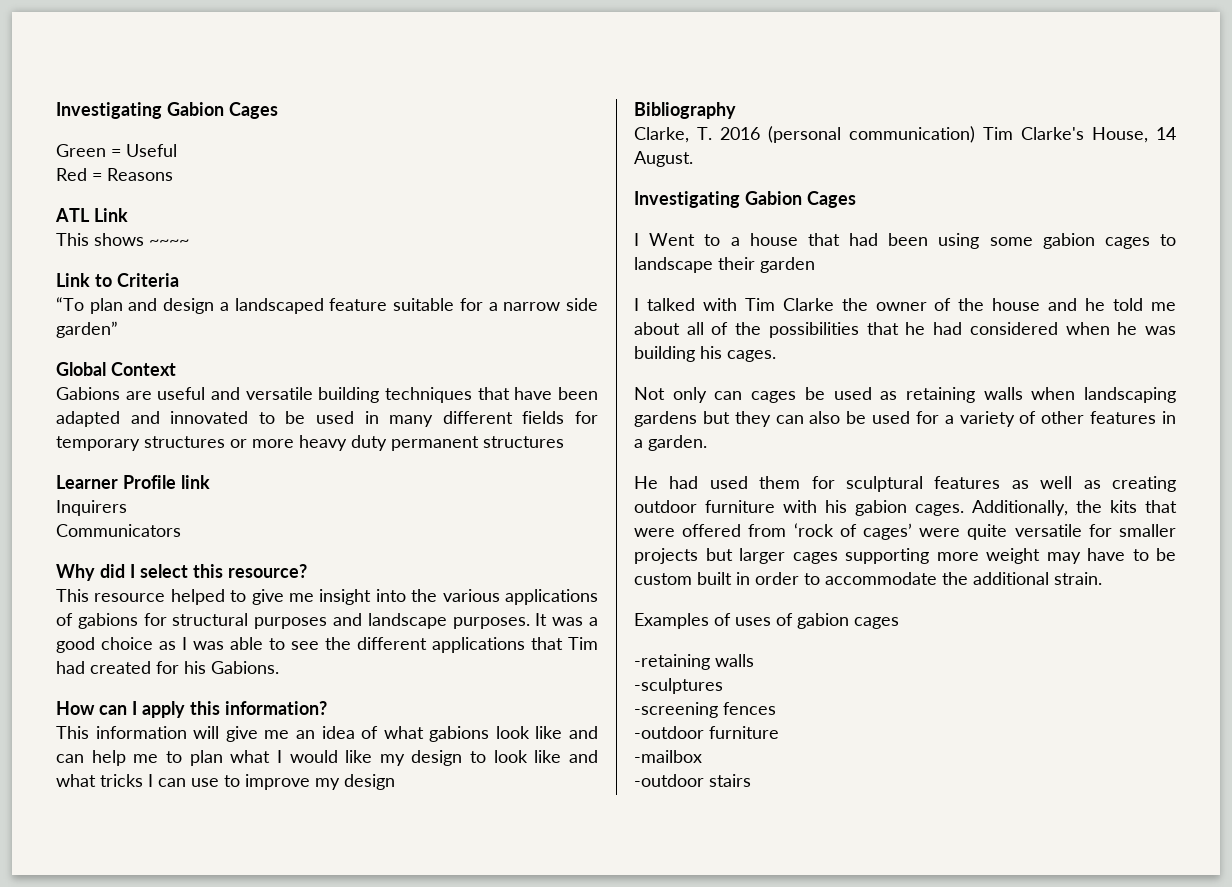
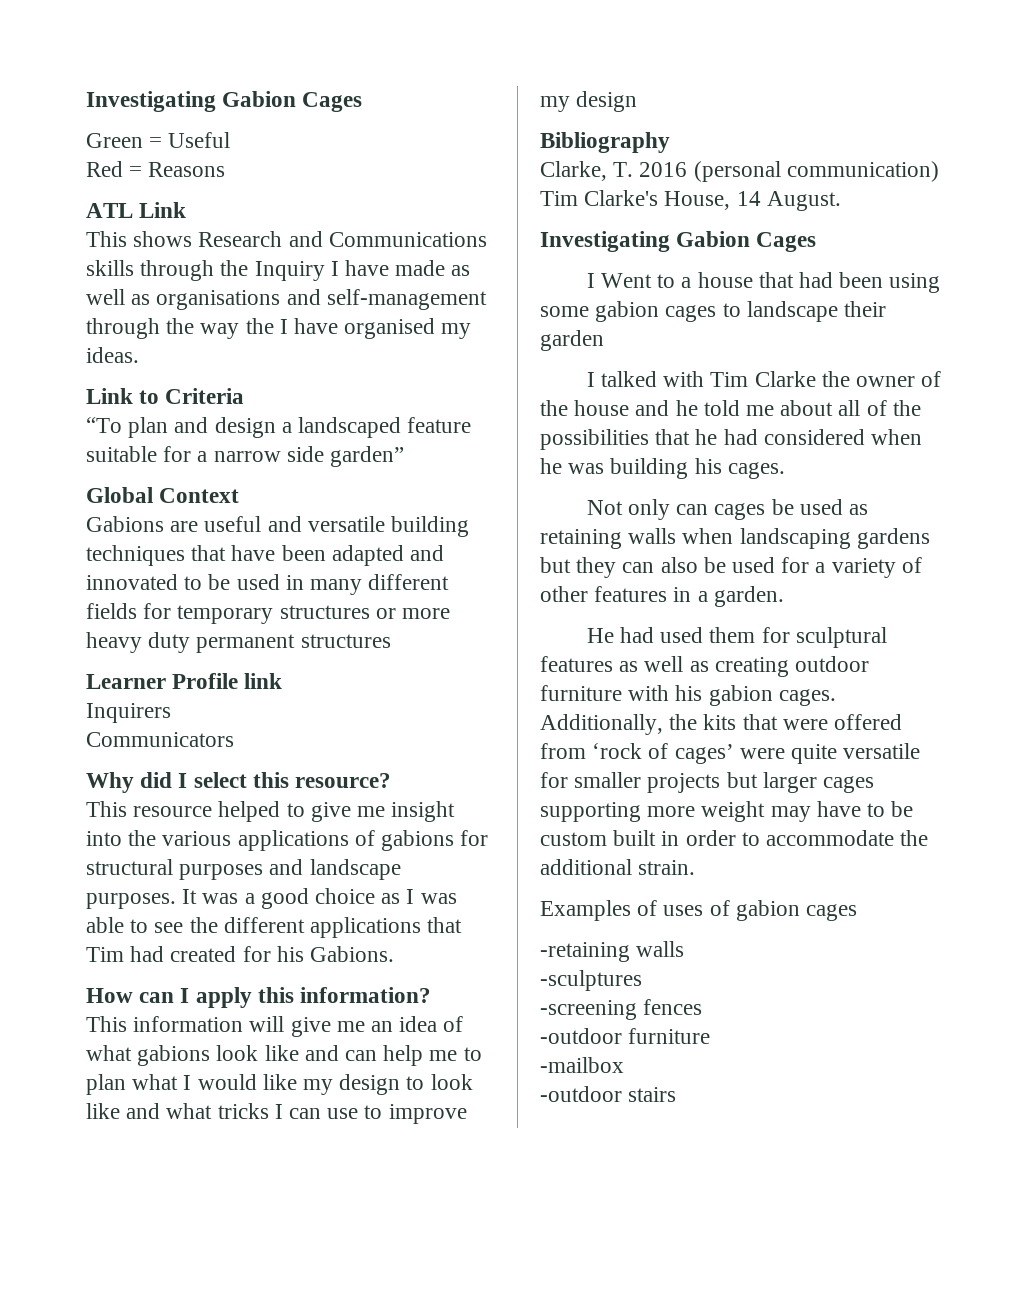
[149,239,189,246] ~~~~ -> [198,231,487,247] [86,260,471,281] [86,289,487,310] [86,318,472,339] [86,347,139,363] Research and Communications skills through the Inquiry I have made as well as organisations and self-management through the way the I have organised my ideas.

